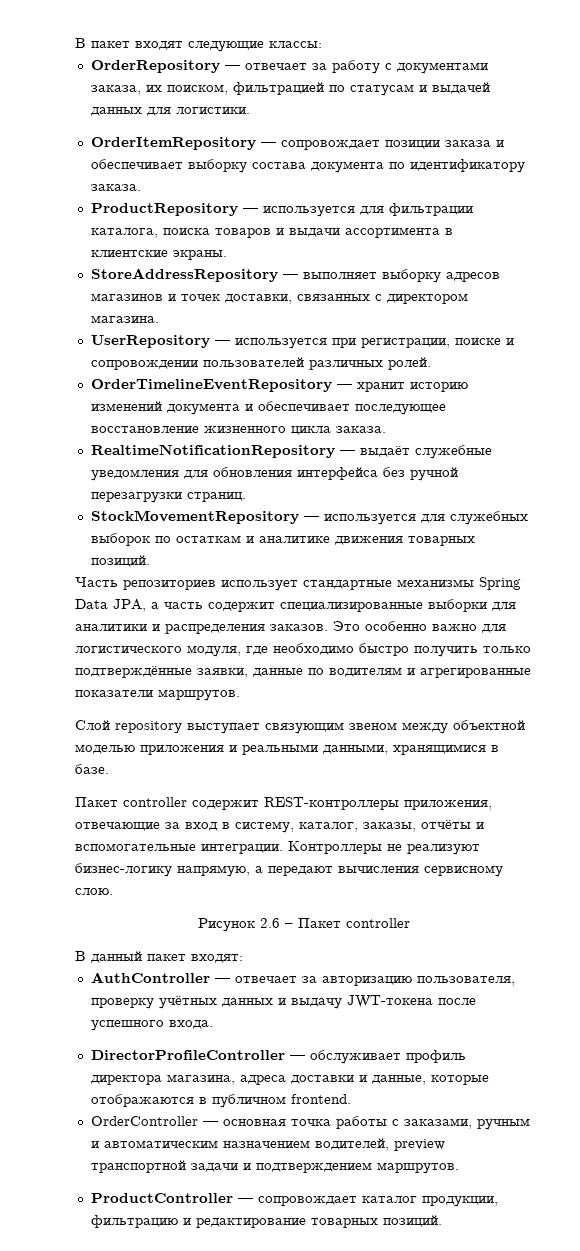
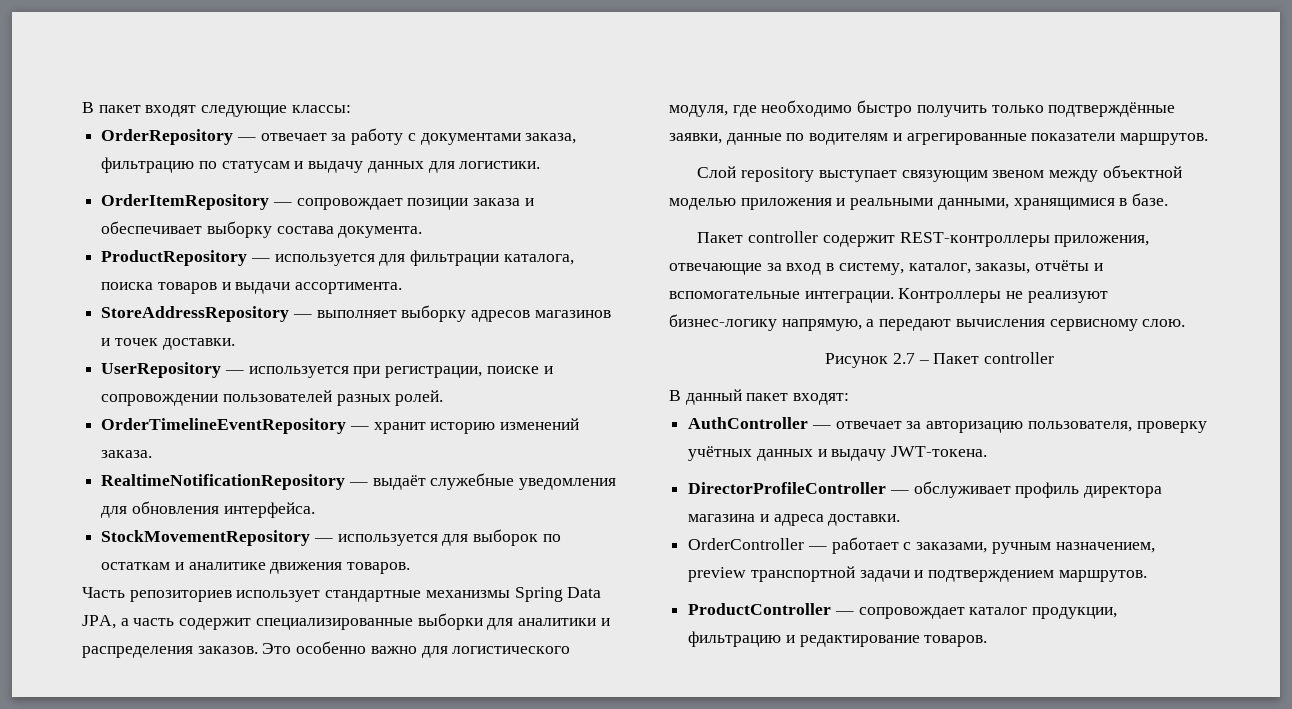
[145,82,324,95] их поиском, фильтрацией -> [101,157,195,173] фильтрацию
[431,82,490,94] выдачей -> [308,161,364,173] выдачу
[310,159,525,173] [90,184,141,191] документа по идентификатору заказа. -> [338,226,423,238] документа.
[344,227,453,238] [90,250,227,260] ассортимента в клиентские экраны. -> [295,282,403,294] ассортимента.
[224,293,468,304] [90,315,159,323] доставки, связанных с директором магазина. -> [162,338,235,350] доставки.
[308,360,383,370] различных -> [336,394,391,406] разных
[166,401,446,415] [90,426,331,435] документа и обеспечивает последующее восстановление жизненного цикла -> (580, 424) none
[296,467,458,481] [90,492,246,503] интерфейса без ручной перезагрузки страниц. -> [223,502,315,518] интерфейса.
[449,511,528,525] служебных -> (469, 540) none
[407,536,475,546] [90,555,150,567] товарных позиций. -> [347,562,411,574] товаров.
[259,918,280,928] 2.6 -> [892,353,915,364] 2.7
[346,995,476,1008] [90,1020,213,1031] JWT-токена после успешного входа. -> [891,446,988,457] JWT-токена.
[166,1074,489,1085] [90,1094,351,1108] [90,1116,530,1130] [90,1138,389,1151] магазина, адреса доставки и данные, которые отображаются в публичном frontend. // OrderController — основная точка работы с заказами, ручным и автоматическим назначением водителей, -> [688,514,901,526] [688,537,1155,554] магазина и адреса доставки. // OrderController — работает с заказами, ручным назначением,
[310,1215,442,1228] товарных позиций. -> [924,635,988,647] товаров.

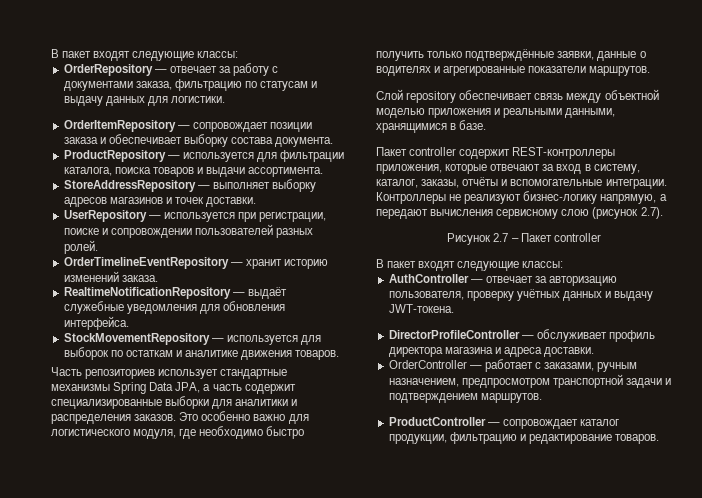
[786,133,889,145] по водителям -> [639,51,646,58] [376,66,431,76] о водителях
[818,170,1045,182] выступает связующим звеном -> [459,90,564,100] обеспечивает связь
[669,263,762,275] отвечающие -> [445,164,541,174] которые отвечают
[1142,319,1186,327] слою. -> [561,207,663,219] слою (рисунок 2.7).
[685,389,850,405] данный пакет входят: -> [387,261,564,271] пакет входят следующие классы:
[688,567,747,582] preview -> [461,378,550,388] предпросмотром

